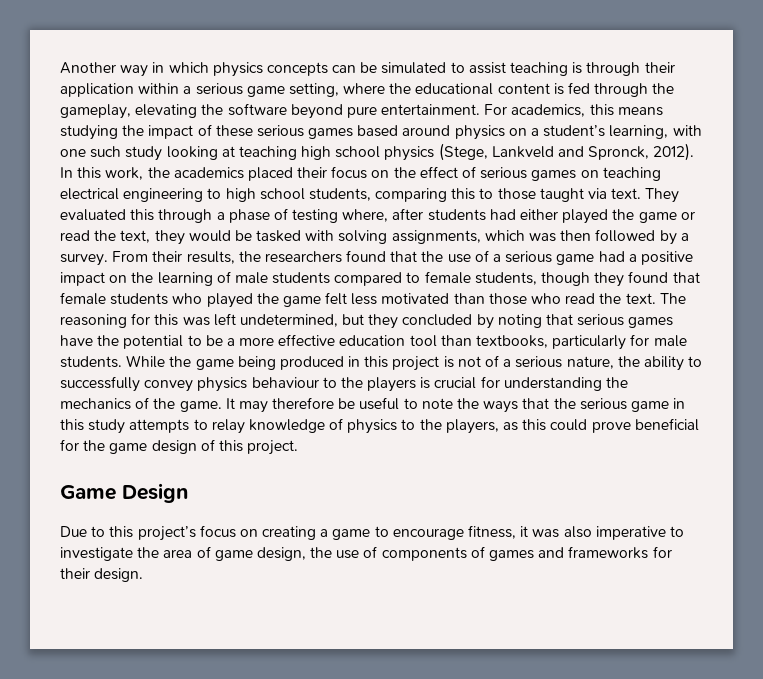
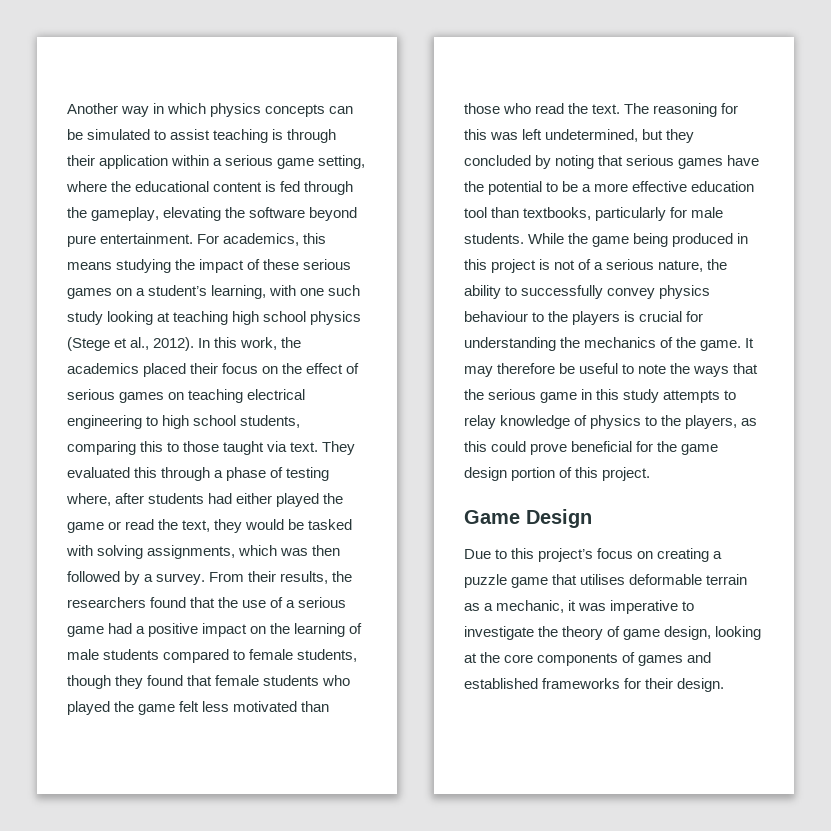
[357,125,505,140] based around physics -> (112, 293) none
[438,143,650,161] (Stege, Lankveld and Spronck, -> [67,337,150,351] (Stege et al.,
(197, 447) none -> [511,467,556,481] portion
[332,525,517,540] game to encourage fitness, -> [464,574,748,588] [464,600,565,613] puzzle game that utilises deformable terrain as a mechanic,
[563,526,592,538] also -> (607, 607) none
[163,549,193,558] area -> [562,626,604,640] theory
[310,546,378,559] the use of -> [715,626,762,640] [464,652,534,663] looking at the core
(565, 552) none -> [464,678,538,689] established

